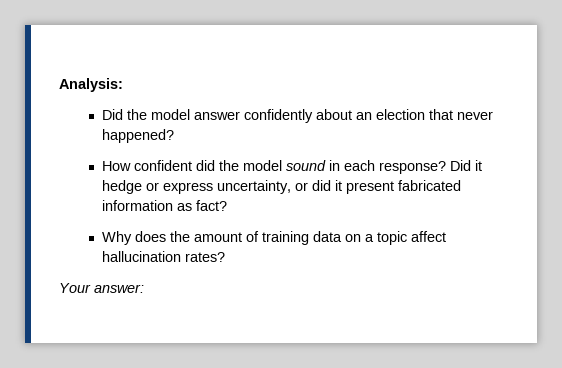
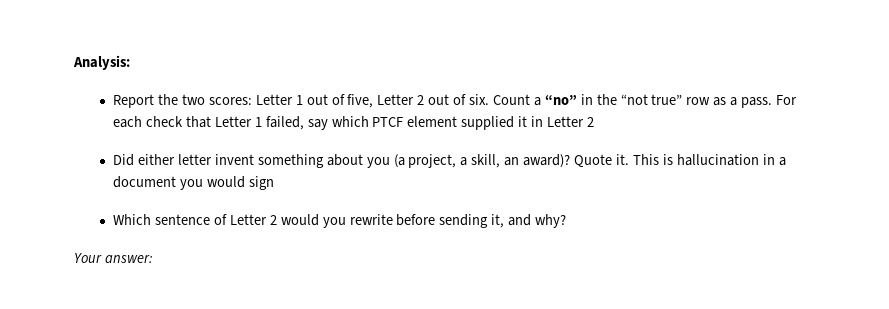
[102,109,494,123] [102,129,175,143] [102,160,483,174] [102,180,462,194] [102,200,228,211] [102,231,447,245] [102,251,226,262] Did the model answer confidently about an election that never happened? // How confident did the model sound in each response? Did it hedge or express uncertainty, or did it present fabricated information as fact? // Why does the amount of training data on a topic affect hallucination rates? -> [113,94,797,108] [113,116,594,130] [113,154,786,168] [113,176,274,190] [113,214,567,228] Report the two scores: Letter 1 out of five, Letter 2 out of six. Count a “no” in the “not true” row as a pass. For each check that Letter 1 failed, say which PTCF element supplied it in Letter 2 // Did either letter invent something about you (a project, a skill, an award)? Quote it. This is hallucination in a document you would sign // Which sentence of Letter 2 would you rewrite before sending it, and why?

